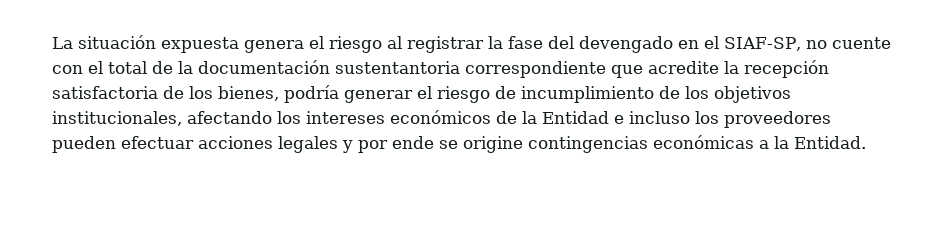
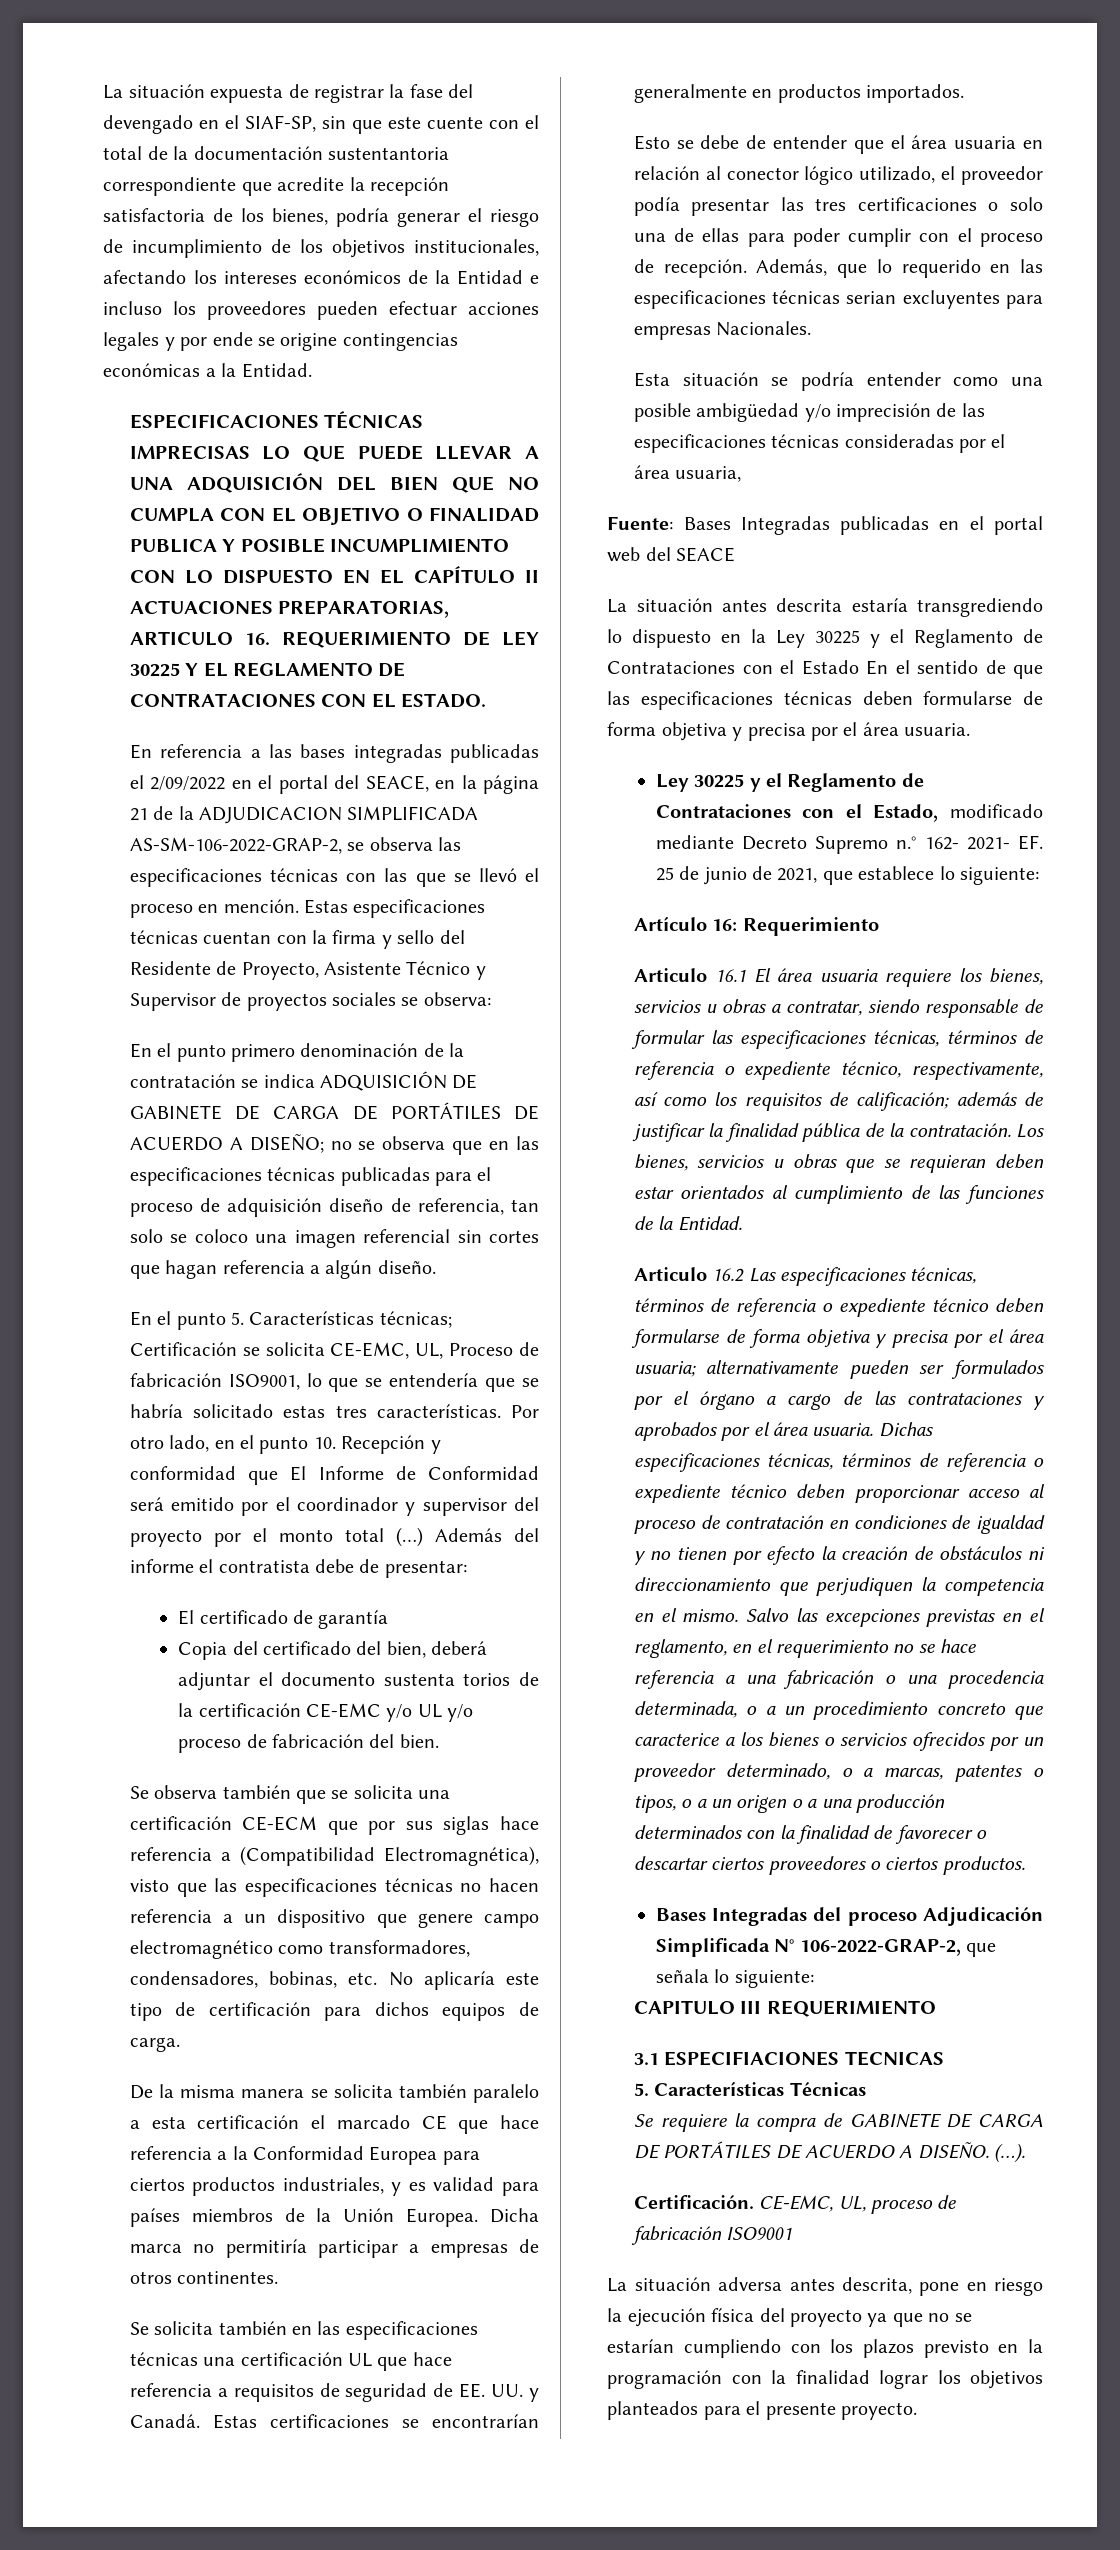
[244,36,403,53] genera el riesgo al -> [288,84,309,98] de
[806,40,828,49] no -> [322,116,422,134] sin que este
(867, 142) none -> [129,411,424,429] [129,445,539,462] [129,473,539,493] [129,507,539,525] [129,538,510,553] [129,566,539,584] [129,600,450,618] [129,631,539,648] [129,662,406,677] [129,693,487,708] [129,744,539,763] [129,775,540,794] [129,806,479,824] [129,837,462,854] [129,868,540,887] [129,899,486,918] [129,930,465,949] [129,961,486,980] [129,992,491,1011] [129,1043,465,1062] [129,1071,478,1091] [129,1102,539,1120] [129,1134,539,1155] [129,1167,492,1186] [129,1198,539,1217] [129,1229,539,1248] [129,1260,436,1279] [129,1311,452,1330] [129,1342,539,1359] [129,1373,540,1392] [129,1404,539,1418] [129,1435,441,1454] [129,1466,539,1485] [129,1497,539,1516] [129,1527,539,1547] [129,1559,467,1578] [178,1610,389,1629] [178,1641,488,1660] [178,1672,540,1691] [178,1703,474,1722] [178,1734,439,1753] [129,1785,451,1804] [129,1816,539,1835] [129,1846,539,1866] [129,1878,539,1897] [129,1909,539,1928] [129,1940,470,1959] [129,1971,539,1990] [129,2002,539,2021] [129,2037,180,2052] [129,2084,539,2103] [129,2115,539,2134] [129,2146,480,2165] [129,2177,539,2196] [129,2208,539,2227] [129,2239,539,2258] [129,2271,279,2284] [129,2321,478,2340] [129,2352,452,2371] [129,2383,539,2402] [129,2414,539,2429] [633,84,965,103] [633,135,1043,154] [633,166,1043,185] [633,197,1043,216] [633,228,1043,247] [633,259,1043,278] [633,290,1043,309] [633,321,812,340] [633,372,1043,391] [633,403,985,422] [633,434,1006,453] [633,465,742,482] [607,516,1043,535] [607,547,736,562] [607,598,1043,617] [607,629,1043,648] [607,660,1043,679] [607,691,1043,710] [607,722,971,741] [655,773,924,792] [655,804,1043,822] [655,835,1043,854] [655,866,1040,885] [633,917,879,936] [633,968,1043,987] [633,999,1043,1018] [630,1030,1043,1049] [633,1061,1043,1080] [633,1092,1043,1111] [631,1123,1044,1142] [633,1154,1044,1173] [633,1185,1044,1204] [633,1216,742,1231] [633,1267,977,1286] [633,1298,1044,1317] [630,1329,1044,1348] [633,1360,1044,1379] [633,1391,1045,1410] [633,1422,933,1441] [633,1453,1044,1472] [633,1484,1045,1503] [633,1515,1045,1534] [633,1546,1045,1565] [633,1577,1044,1596] [633,1608,1045,1627] [633,1639,977,1658] [633,1670,1044,1689] [633,1701,1043,1720] [633,1732,1044,1751] [633,1763,1044,1782] [633,1794,946,1813] [633,1825,988,1844] [633,1856,1025,1875] [655,1907,1043,1926] [655,1938,997,1957] [655,1969,814,1988] [633,2000,936,2017] [633,2051,944,2066] [633,2082,866,2096] [633,2113,1043,2132] [633,2141,1026,2163] [633,2195,957,2214] [630,2226,793,2245] [607,2277,1043,2296] [607,2308,972,2327] [607,2339,1043,2358] [607,2370,1043,2389] [607,2401,918,2420] // ESPECIFICACIONES TÉCNICAS IMPRECISAS LO QUE PUEDE LLEVAR A UNA ADQUISICIÓN DEL BIEN QUE NO CUMPLA CON EL OBJETIVO O FINALIDAD PUBLICA Y POSIBLE INCUMPLIMIENTO CON LO DISPUESTO EN EL CAPÍTULO II ACTUACIONES PREPARATORIAS, ARTICULO 16. REQUERIMIENTO DE LEY 30225 Y EL REGLAMENTO DE CONTRATACIONES CON EL ESTADO. // En referencia a las bases integradas publicadas el 2/09/2022 en el portal del SEACE, en la página 21 de la ADJUDICACION SIMPLIFICADA AS-SM-106-2022-GRAP-2, se observa las especificaciones técnicas con las que se llevó el proceso en mención. Estas especificaciones técnicas cuentan con la firma y sello del Residente de Proyecto, Asistente Técnico y Supervisor de proyectos sociales se observa: // En el punto primero denominación de la contratación se indica ADQUISICIÓN DE GABINETE DE CARGA DE PORTÁTILES DE ACUERDO A DISEÑO; no se observa que en las especificaciones técnicas publicadas para el proceso de adquisición diseño de referencia, tan solo se coloco una imagen referencial sin cortes que hagan referencia a algún diseño. // En el punto 5. Características técnicas; Certificación se solicita CE-EMC, UL, Proceso de fabricación ISO9001, lo que se entendería que se habría solicitado estas tres características. Por otro lado, en el punto 10. Recepción y conformidad que El Informe de Conformidad será emitido por el coordinador y supervisor del proyecto por el monto total (…) Además del informe el contratista debe de presentar: // El certificado de garantía // Copia del certificado del bien, deberá adjuntar el documento sustenta torios de la certificación CE-EMC y/o UL y/o proceso de fabricación del bien. // Se observa también que se solicita una certificación CE-ECM que por sus siglas hace referencia a (Compatibilidad Electromagnética), visto que las especificaciones técnicas no hacen referencia a un dispositivo que genere campo electromagnético como transformadores, condensadores, bobinas, etc. No aplicaría este tipo de certificación para dichos equipos de carga. // De la misma manera se solicita también paralelo a esta certificación el marcado CE que hace referencia a la Conformidad Europea para ciertos productos industriales, y es validad para países miembros de la Unión Europea. Dicha marca no permitiría participar a empresas de otros continentes. // Se solicita también en las especificaciones técnicas una certificación UL que hace referencia a requisitos de seguridad de EE. UU. y Canadá. Estas certificaciones se encontrarían generalmente en productos importados. // Esto se debe de entender que el área usuaria en relación al conector lógico utilizado, el proveedor podía presentar las tres certificaciones o solo una de ellas para poder cumplir con el proceso de recepción. Además, que lo requerido en las especificaciones técnicas serian excluyentes para empresas Nacionales. // Esta situación se podría entender como una posible ambigüedad y/o imprecisión de las especificaciones técnicas consideradas por el área usuaria, // Fuente: Bases Integradas publicadas en el portal web del SEACE // La situación antes descrita estaría transgrediendo lo dispuesto en la Ley 30225 y el Reglamento de Contrataciones con el Estado En el sentido de que las especificaciones técnicas deben formularse de forma objetiva y precisa por el área usuaria. // Ley 30225 y el Reglamento de Contrataciones con el Estado, modificado mediante Decreto Supremo n.° 162- 2021- EF. 25 de junio de 2021, que establece lo siguiente: // Artículo 16: Requerimiento // Articulo 16.1 El área usuaria requiere los bienes, servicios u obras a contratar, siendo responsable de formular las especificaciones técnicas, términos de referencia o expediente técnico, respectivamente, así como los requisitos de calificación; además de justificar la finalidad pública de la contratación. Los bienes, servicios u obras que se requieran deben estar orientados al cumplimiento de las funciones de la Entidad. // Articulo 16.2 Las especificaciones técnicas, términos de referencia o expediente técnico deben formularse de forma objetiva y precisa por el área usuaria; alternativamente pueden ser formulados por el órgano a cargo de las contrataciones y aprobados por el área usuaria. Dichas especificaciones técnicas, términos de referencia o expediente técnico deben proporcionar acceso al proceso de contratación en condiciones de igualdad y no tienen por efecto la creación de obstáculos ni direccionamiento que perjudiquen la competencia en el mismo. Salvo las excepciones previstas en el reglamento, en el requerimiento no se hace referencia a una fabricación o una procedencia determinada, o a un procedimiento concreto que caracterice a los bienes o servicios ofrecidos por un proveedor determinado, o a marcas, patentes o tipos, o a un origen o a una producción determinados con la finalidad de favorecer o descartar ciertos proveedores o ciertos productos. // Bases Integradas del proceso Adjudicación Simplificada N° 106-2022-GRAP-2, que señala lo siguiente: // CAPITULO III REQUERIMIENTO // 3.1 ESPECIFIACIONES TECNICAS // 5. Características Técnicas // Se requiere la compra de GABINETE DE CARGA DE PORTÁTILES DE ACUERDO A DISEÑO. (…). // Certificación. CE-EMC, UL, proceso de fabricación ISO9001 // La situación adversa antes descrita, pone en riesgo la ejecución física del proyecto ya que no se estarían cumpliendo con los plazos previsto en la programación con la finalidad lograr los objetivos planteados para el presente proyecto.

